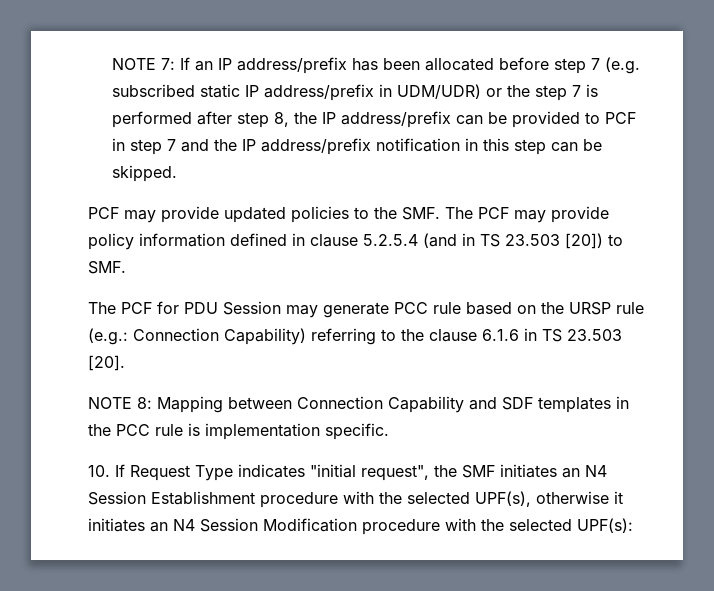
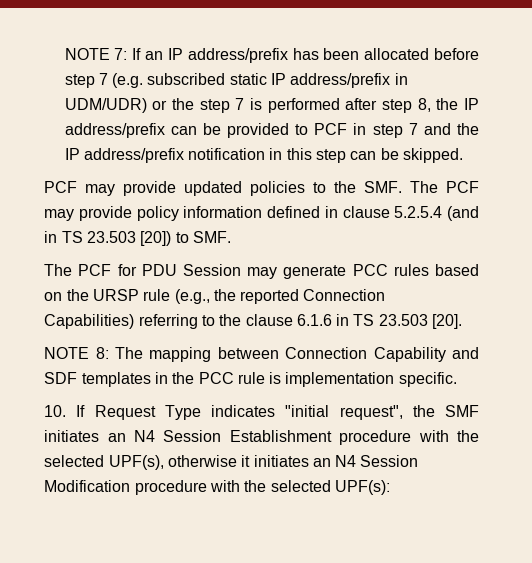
[433,302,462,314] rule -> [393,264,429,276] rules
[88,328,307,345] (e.g.: Connection Capability) -> [174,289,386,304] [44,314,135,329] (e.g., the reported Connection Capabilities)
[157,396,224,413] Mapping -> [115,347,212,362] The mapping

